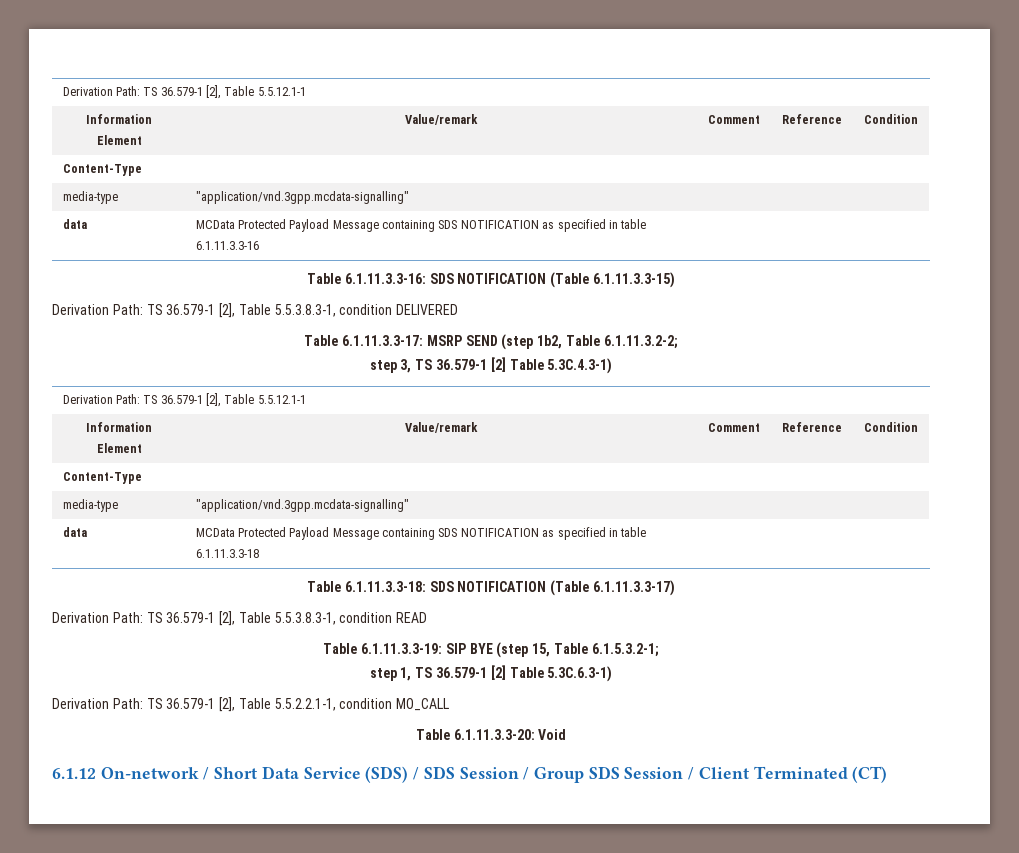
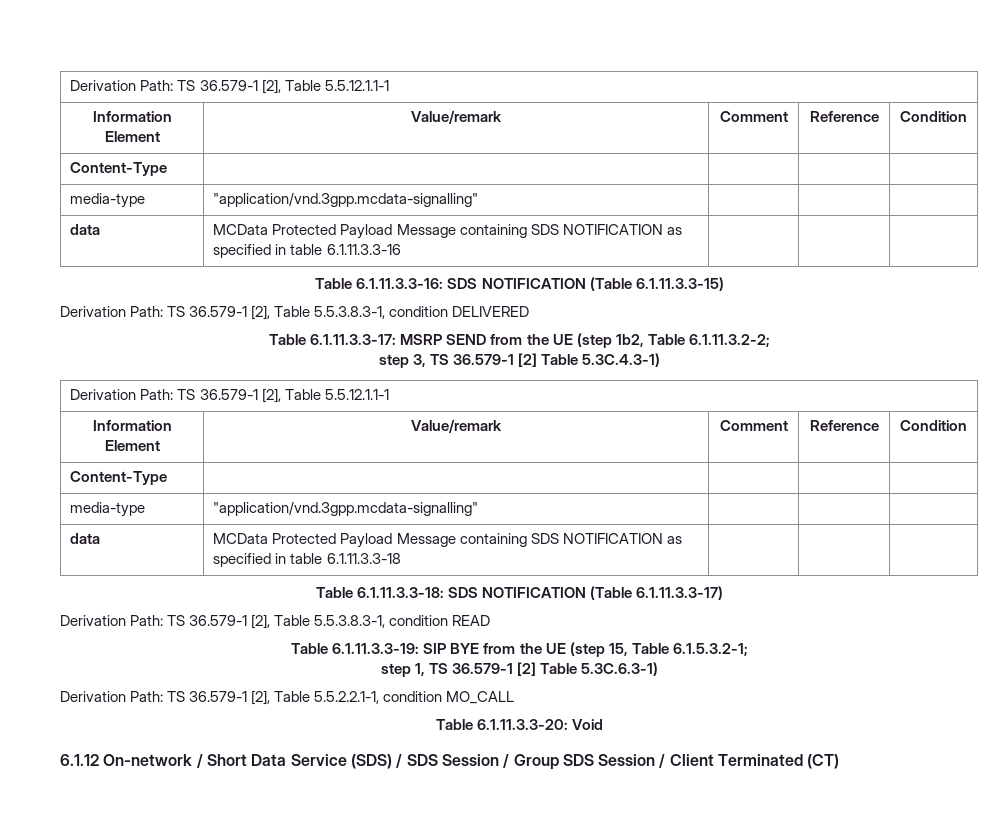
[62,85,306,99] Derivation Path: TS 36.579-1 [2], Table 5.5.12.1-1 -> [70,79,389,94] Derivation Path: TS 36.579-1 [2], Table 5.5.12.1.1-1
(498, 340) none -> [490,334,573,345] from the UE
[257,395,306,404] 5.5.12.1-1 -> [324,389,389,400] 5.5.12.1.1-1
(493, 648) none -> [483,643,566,654] from the UE

